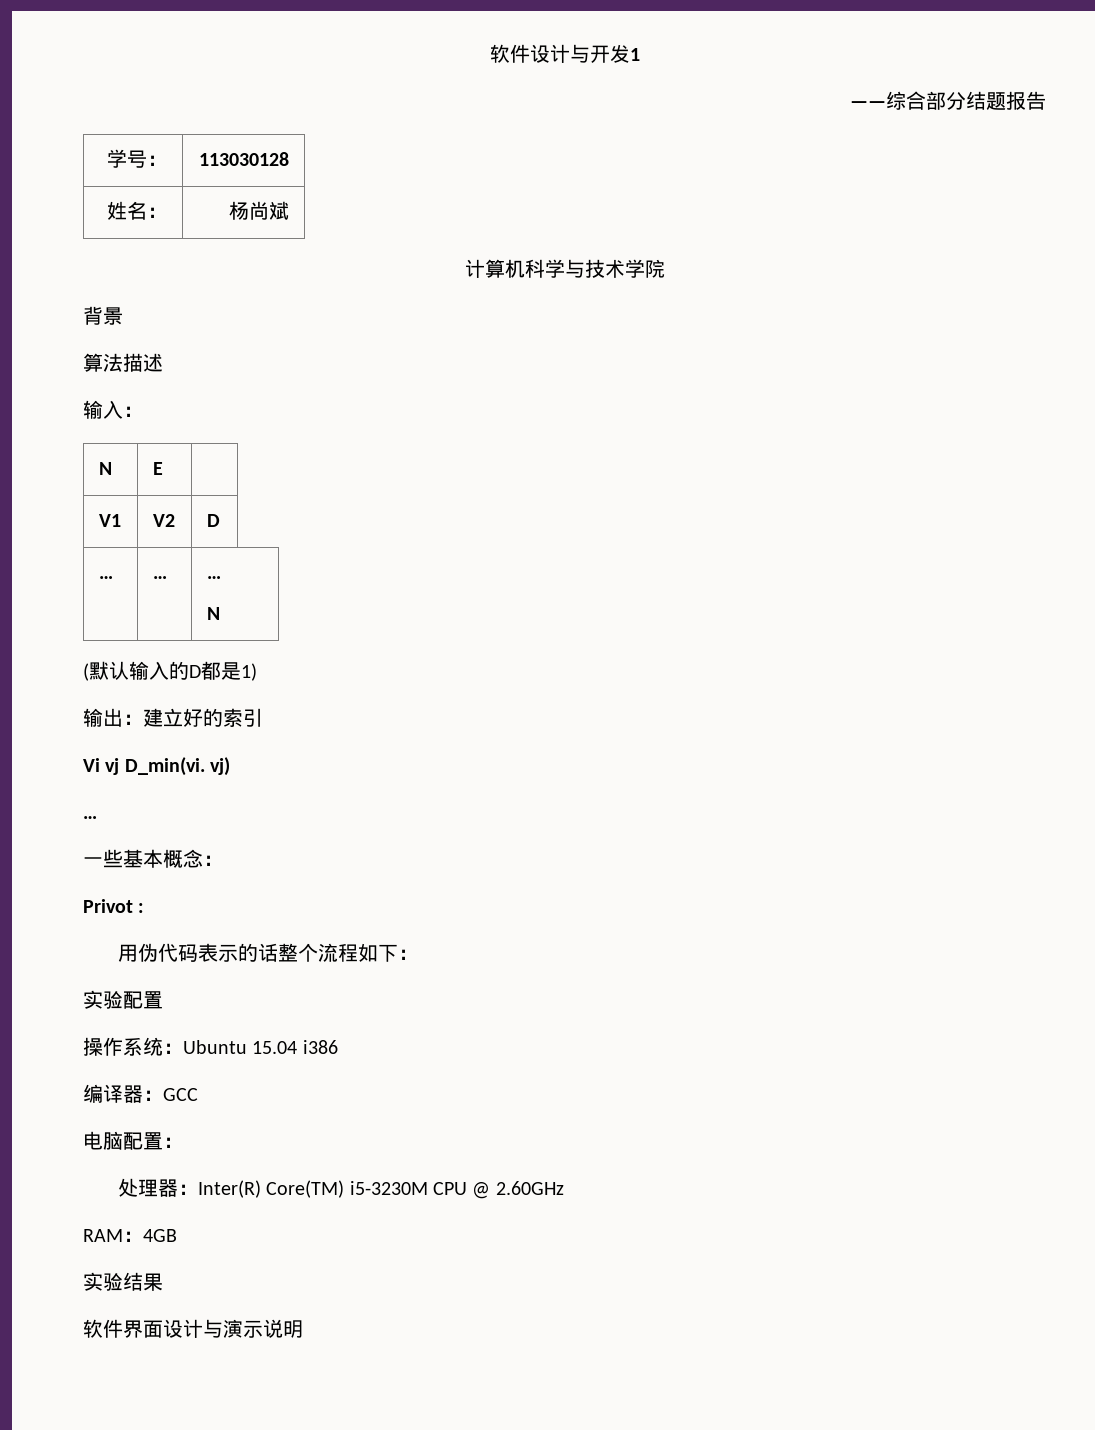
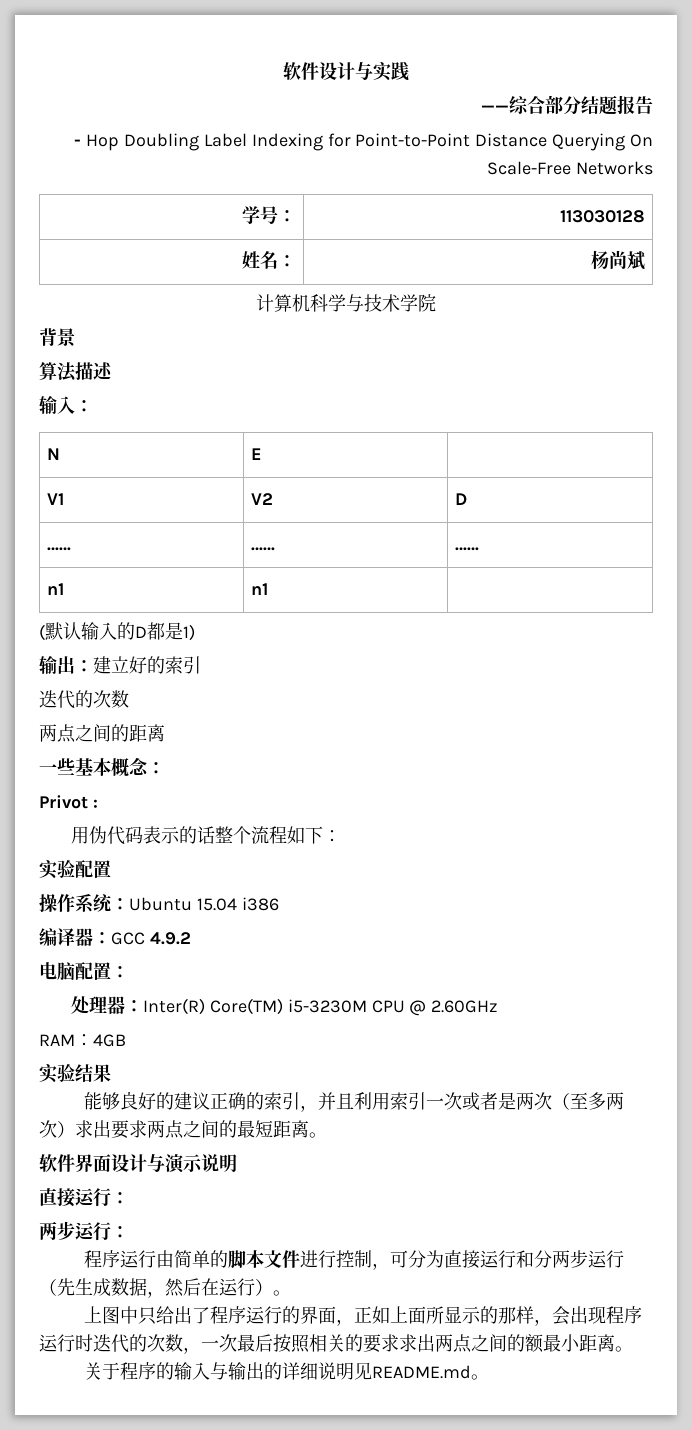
[589,44,640,63] 开发1 -> [373,61,409,81] 实践
(1046, 100) none -> [74,133,654,151] [487,161,653,175] // - Hop Doubling Label Indexing for Point-to-Point Distance Querying On Scale-Free Networks
[98,576,113,579] [152,576,167,579] [206,576,221,579] [206,607,220,620] … | … | … // N -> [46,547,71,551] [250,547,275,551] [454,547,479,551] [46,583,64,595] [250,583,268,595] …… | …… | …… // n1 | n1 |
[83,757,231,776] [83,816,97,819] Vi vj D_min(vi. vj) // … -> [39,690,129,709] [39,724,165,743] 迭代的次数 // 两点之间的距离
(198, 1094) none -> [149,932,191,945] 4.9.2
(163, 1282) none -> [83,1092,624,1112] [39,1120,327,1139] // 能够良好的建议正确的索引，并且利用索引一次或者是两次（至多两次）求出要求两点之间的最短距离。
(303, 1329) none -> [39,1188,129,1207] [39,1221,129,1241] [83,1250,624,1270] [39,1278,291,1298] [83,1306,642,1326] [39,1334,633,1354] [83,1362,489,1380] // 直接运行： // 两步运行： // 程序运行由简单的脚本文件进行控制，可分为直接运行和分两步运行（先生成数据，然后在运行）。 // 上图中只给出了程序运行的界面，正如上面所显示的那样，会出现程序运行时迭代的次数，一次最后按照相关的要求求出两点之间的额最小距离。 // 关于程序的输入与输出的详细说明见README.md。

